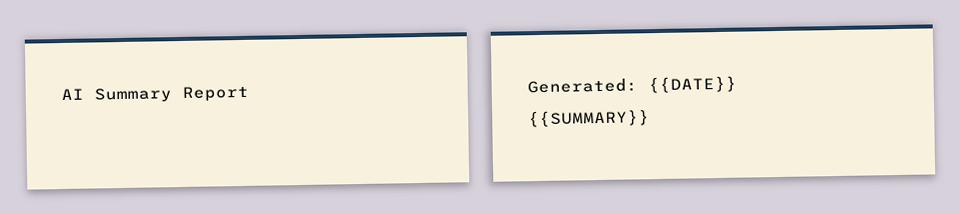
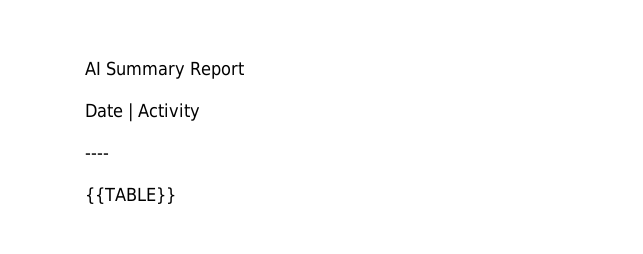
[527,75,737,94] [528,109,650,128] Generated: {{DATE}} // {{SUMMARY}} -> [85,103,200,122] [85,153,109,159] [85,187,176,204] Date | Activity // ---- // {{TABLE}}

